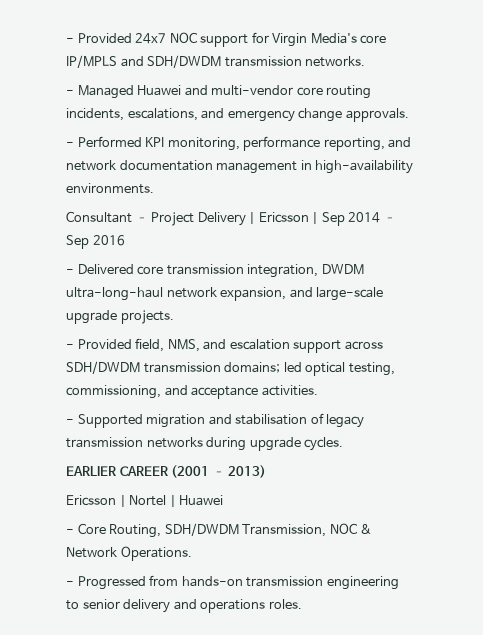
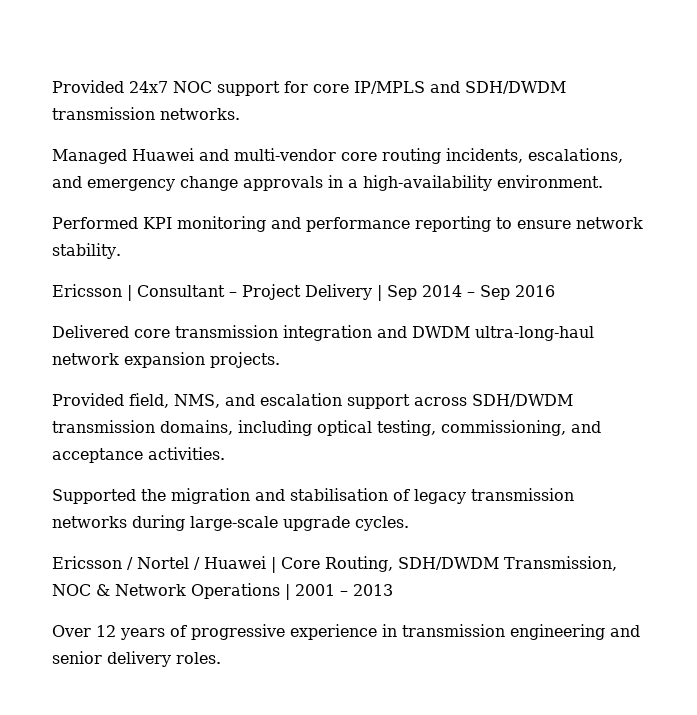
[66,38,74,43] - -> (52, 86) none
[272,33,357,47] Virgin Media's -> (308, 87) none
[66,90,74,95] - -> (240, 114) none
[345,108,409,122] [66,136,412,151] [66,160,414,174] [66,183,154,194] approvals. // - Performed KPI monitoring, performance reporting, and network documentation management in high-availability environments. // -> [243,175,603,191] [52,216,643,232] [52,243,121,259] [52,284,132,301] approvals in a high-availability environment. // Performed KPI monitoring and performance reporting to ensure network stability. // Ericsson |
[258,212,319,224] Ericsson | -> (382, 293) none
[66,269,74,274] - -> (555, 291) none
[247,264,319,278] integration, -> [283,325,407,341] integration and
[220,287,384,301] [66,310,117,324] expansion, and large-scale upgrade -> [124,352,205,368] expansion
[66,344,74,349] - -> (280, 360) none
[224,362,302,373] domains; led -> [160,420,312,436] domains, including
[66,414,143,428] - Supported -> [52,489,166,504] Supported the
(247, 444) none -> [190,516,278,531] large-scale
[66,465,267,478] [66,495,224,507] [66,529,74,534] EARLIER CAREER (2001 – 2013) // Ericsson | Nortel | Huawei // - -> [52,556,276,573] Ericsson / Nortel / Huawei |
[120,546,192,561] [66,575,243,590] Operations. // - Progressed from hands-on -> [191,583,393,600] [52,624,397,640] Operations | 2001 – 2013 // Over 12 years of progressive experience in
[66,600,79,610] to -> [610,625,640,637] and
[173,599,266,613] and operations -> (171, 659) none

